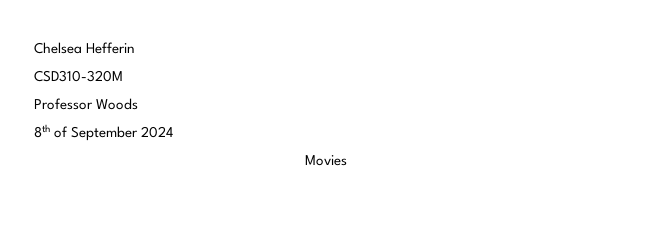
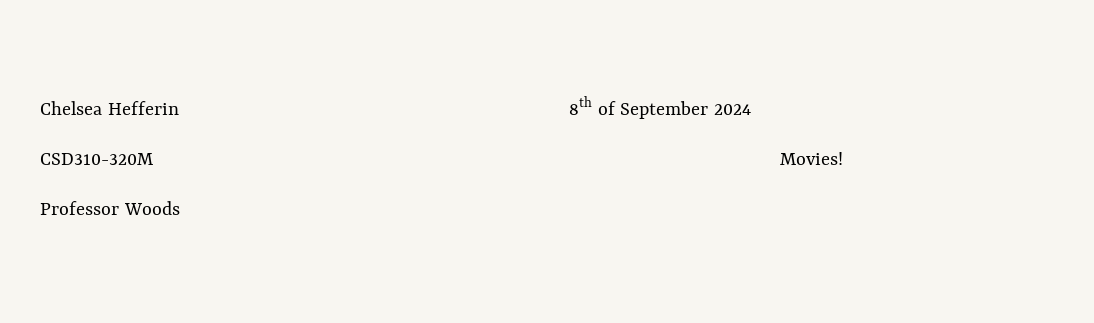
[304,155,347,166] Movies -> [780,152,843,165] Movies!

